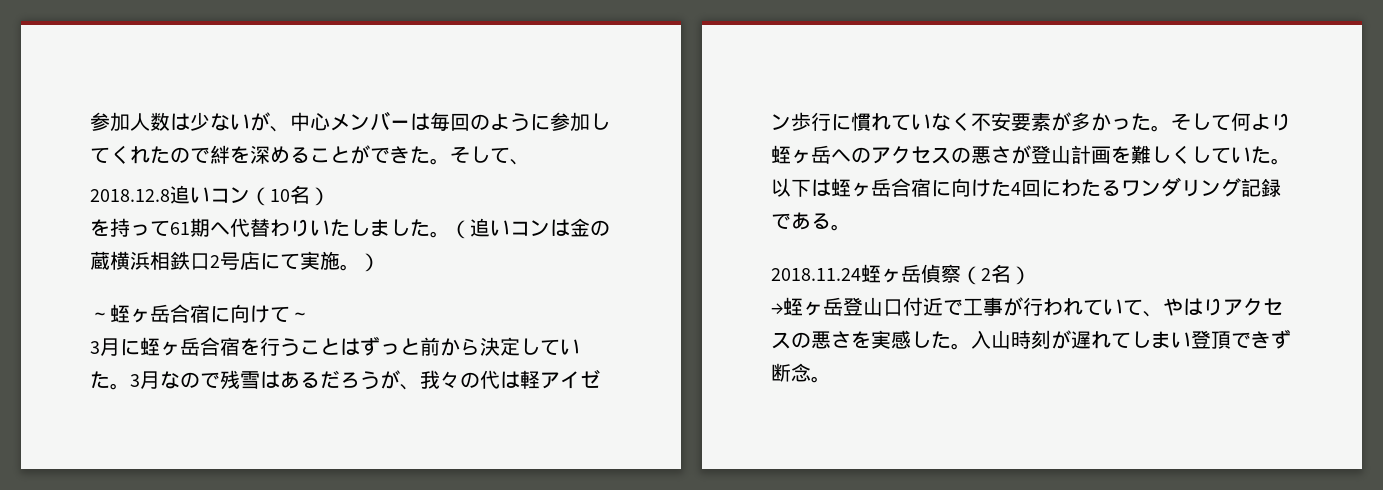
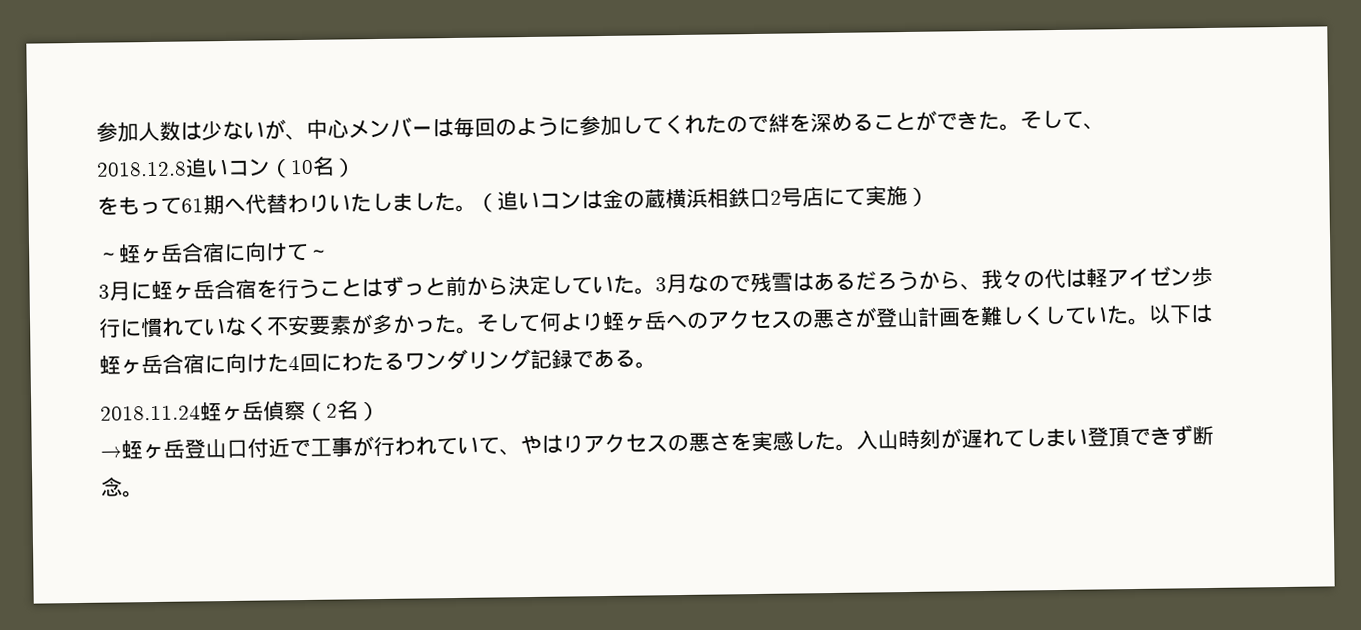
[110,218,130,237] 持 -> [118,196,140,216] も
[340,264,360,271] 。 -> (908, 195) none
[380,370,400,389] が -> [918,270,961,290] から

